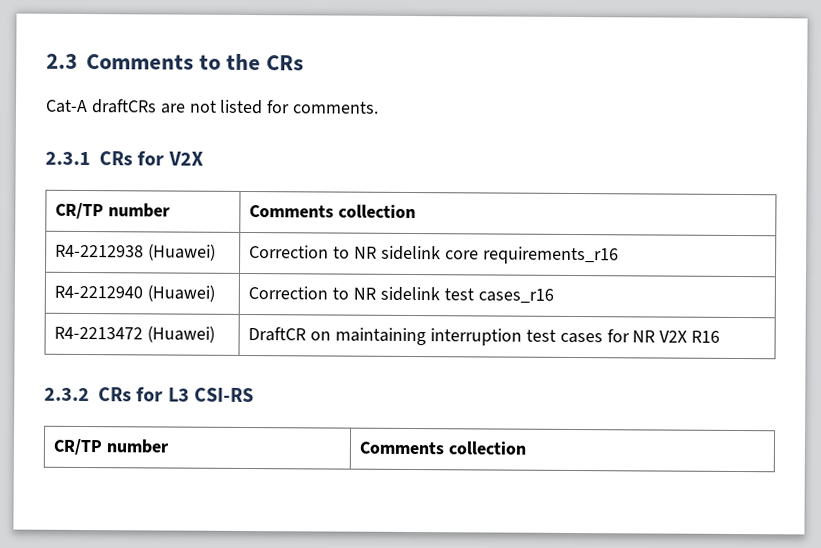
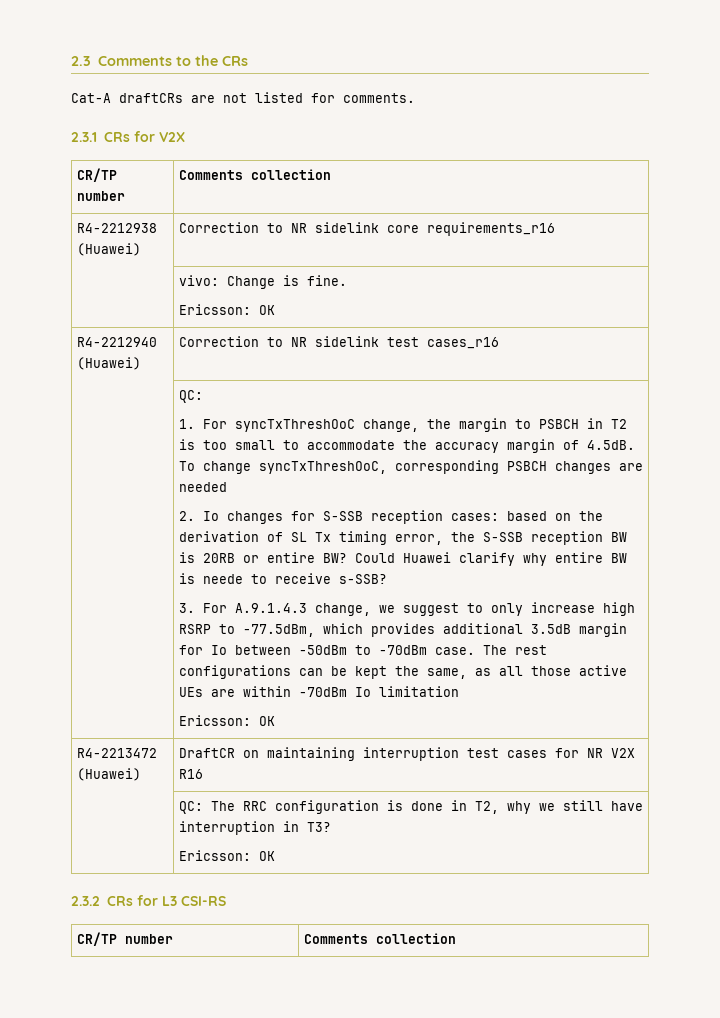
(619, 255) none -> [178,275,347,289] [178,304,275,315] // | vivo: Change is fine. // Ericsson: OK
(554, 295) none -> [178,390,203,403] [178,418,627,432] [178,439,635,453] [178,460,643,474] [178,482,227,492] [178,510,603,524] [178,531,627,545] [178,552,627,566] [178,573,387,584] [178,602,635,616] [178,623,627,637] [178,645,547,655] [178,665,627,679] [178,686,459,697] [178,715,275,726] // | QC: // 1. For syncTxThreshOoC change, the margin to PSBCH in T2 is too small to accommodate the accuracy margin of 4.5dB. To change syncTxThreshOoC, corresponding PSBCH changes are needed // 2. Io changes for S-SSB reception cases: based on the derivation of SL Tx timing error, the S-SSB reception BW is 20RB or entire BW? Could Huawei clarify why entire BW is neede to receive s-SSB? // 3. For A.9.1.4.3 change, we suggest to only increase high RSRP to -77.5dBm, which provides additional 3.5dB margin for Io between -50dBm to -70dBm case. The rest configurations can be kept the same, as all those active UEs are within -70dBm Io limitation // Ericsson: OK
(721, 336) none -> [178,800,643,814] [178,821,331,835] [178,850,275,861] // | QC: The RRC configuration is done in T2, why we still have interruption in T3? // Ericsson: OK

